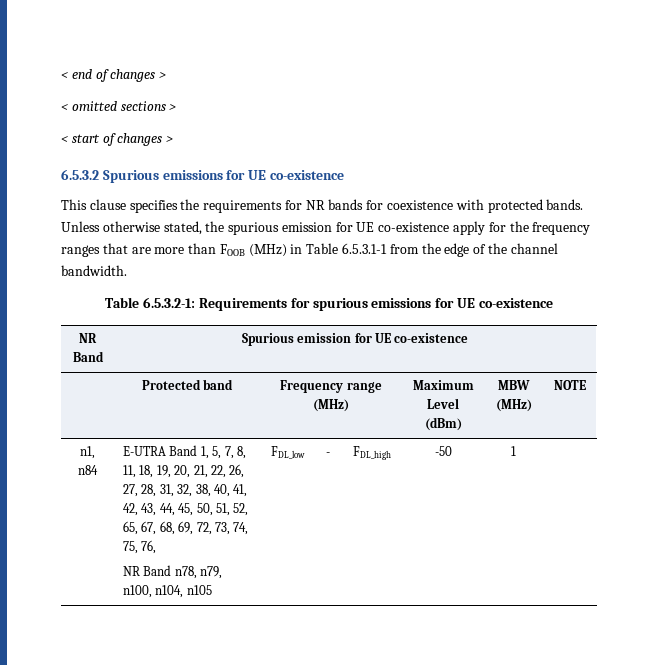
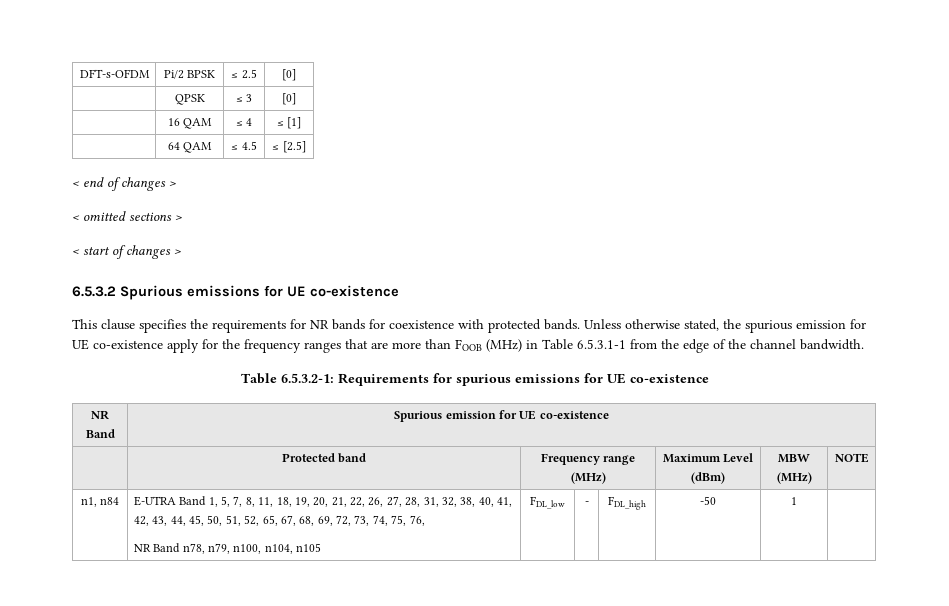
(61, 75) none -> [79,69,150,78] [163,70,216,79] [231,69,257,79] [282,69,296,81] [174,94,205,105] [235,94,253,102] [282,93,296,105] [167,118,213,129] [235,118,253,126] [276,117,302,129] [167,142,213,153] [231,141,257,150] [272,141,306,153] DFT-s-OFDM | Pi/2 BPSK | ≤ 2.5 | [0] // | QPSK | ≤ 3 | [0] // | 16 QAM | ≤ 4 | ≤ [1] // | 64 QAM | ≤ 4.5 | ≤ [2.5] //

